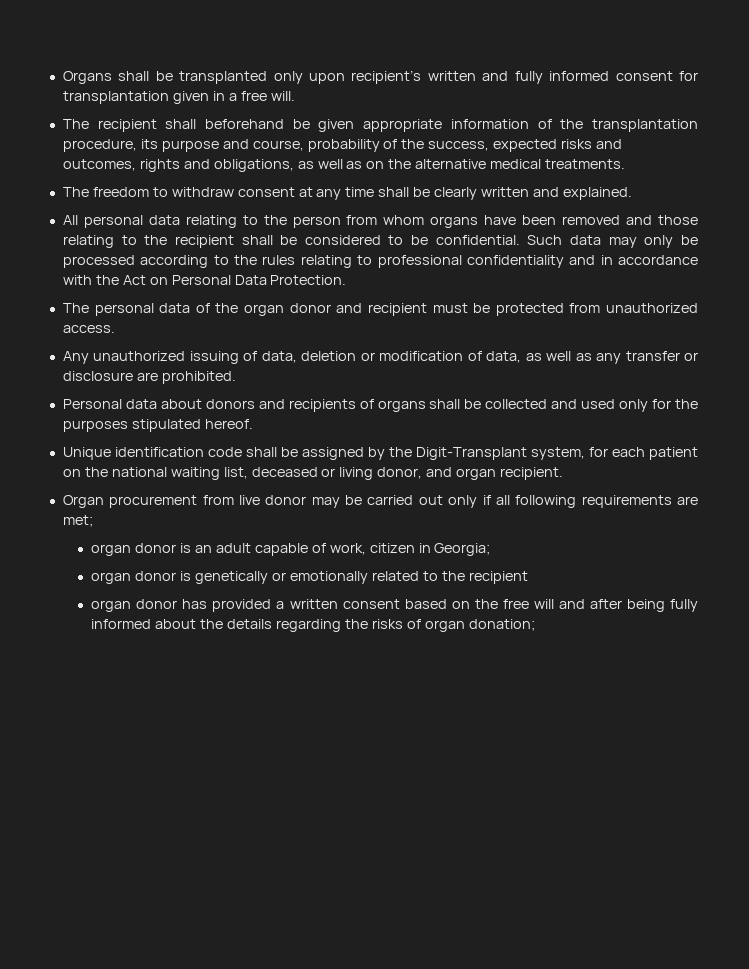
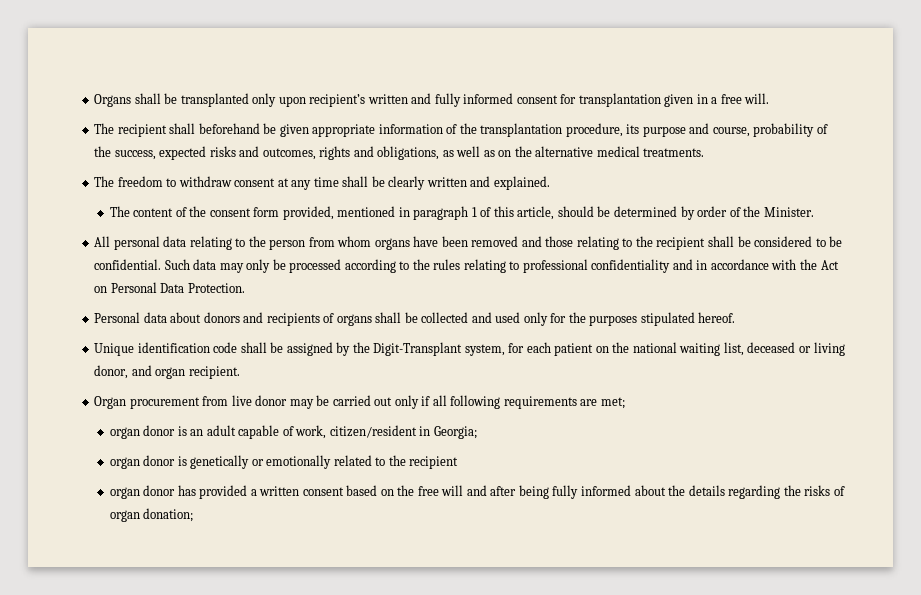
(632, 193) none -> [109,206,814,220] // The content of the consent form provided, mentioned in paragraph 1 of this article, should be determined by order of the Minister.
[62,303,698,316] [62,325,115,333] [62,351,698,364] [62,371,236,384] // The personal data of the organ donor and recipient must be protected from unauthorized access. // Any unauthorized issuing of data, deletion or modification of data, as well as any transfer or disclosure are prohibited. -> (245, 288) none
[369,543,415,553] citizen -> [329,425,417,438] citizen/resident

